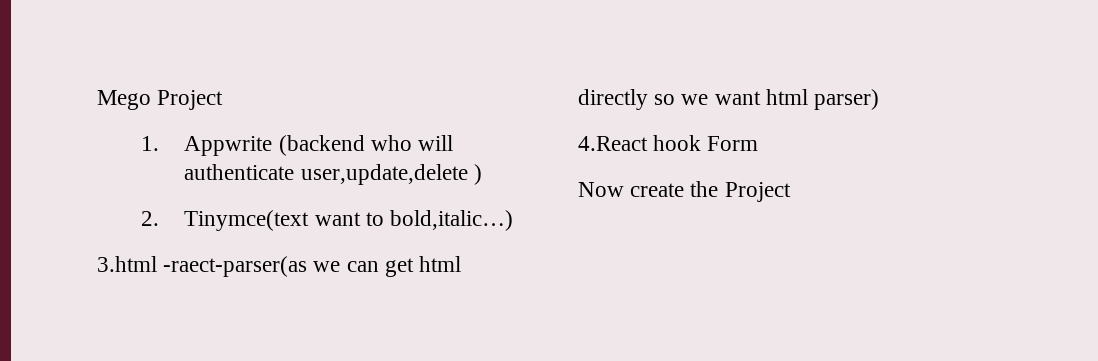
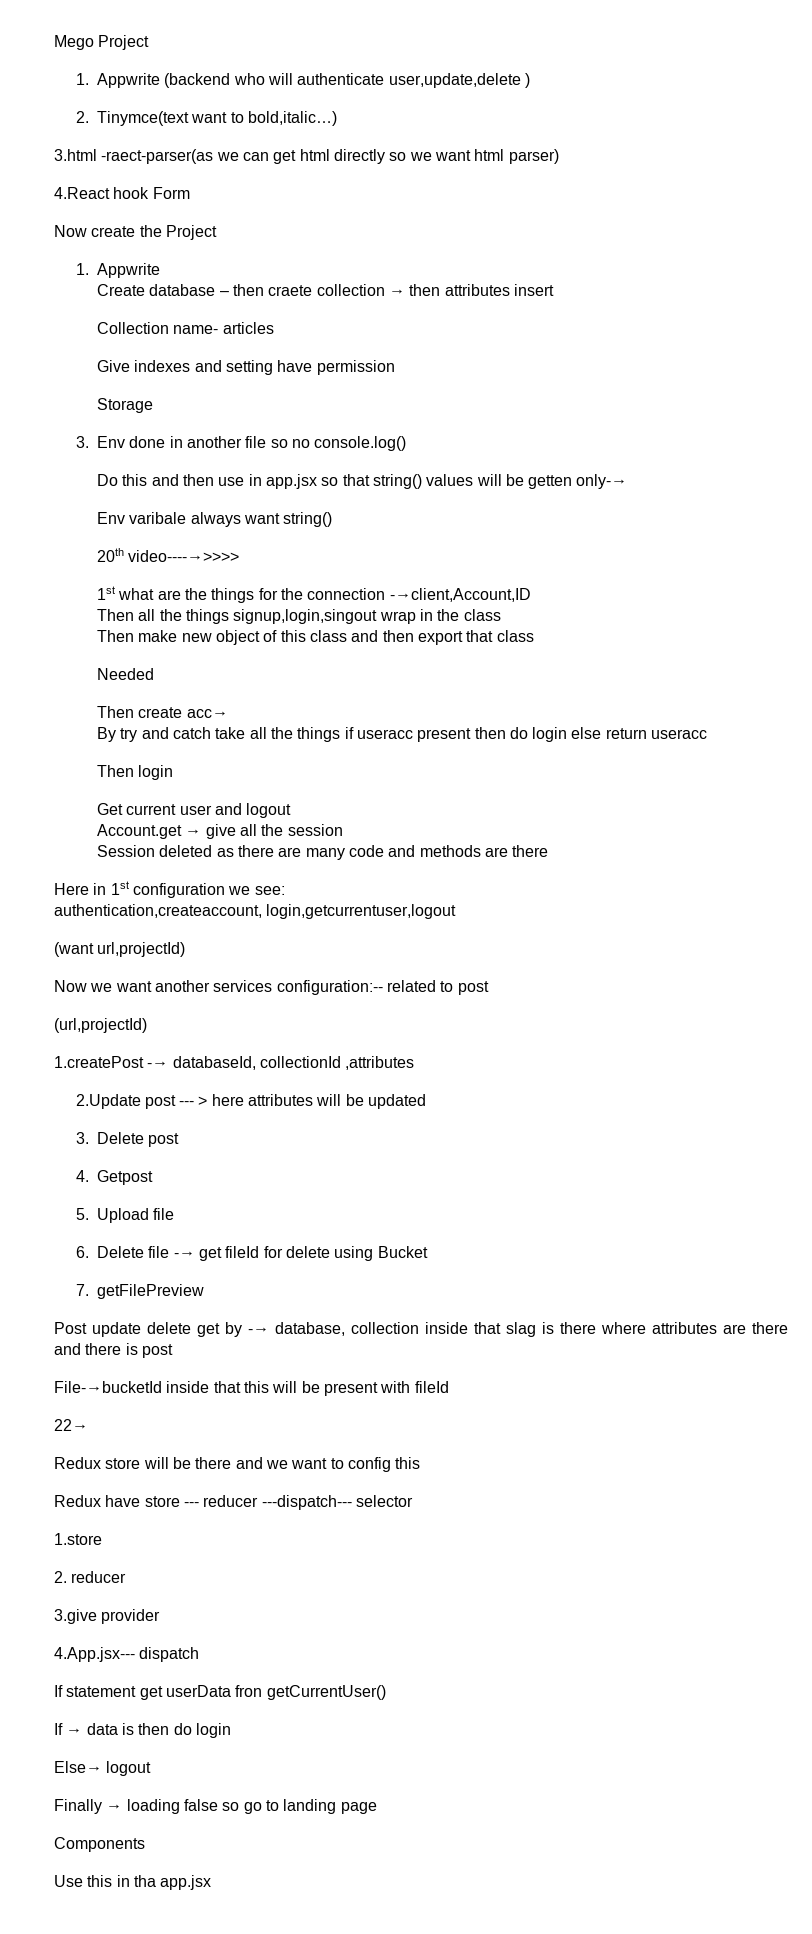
(791, 192) none -> [75,263,160,278] [96,284,554,296] [96,322,274,334] [96,360,395,375] [96,398,153,413] [75,436,407,451] [96,474,628,489] [96,512,333,527] [96,548,240,562] [96,586,531,603] [96,609,501,624] [96,630,534,645] [96,668,154,680] [96,706,228,718] [96,727,708,742] [96,765,174,780] [96,803,292,818] [96,824,343,839] [96,845,549,860] [54,881,285,898] [54,904,457,919] [54,942,186,957] [54,980,489,995] [54,1018,147,1033] [54,1056,415,1070] [75,1094,427,1109] [75,1132,180,1147] [75,1170,153,1185] [75,1208,175,1223] [75,1246,428,1261] [75,1284,204,1299] [54,1322,788,1337] [54,1343,173,1358] [54,1381,449,1396] [54,1419,88,1431] [54,1457,421,1472] [54,1495,413,1510] [54,1533,102,1545] [54,1571,127,1583] [54,1609,161,1624] [54,1647,200,1662] [54,1685,386,1700] [54,1723,231,1738] [54,1761,152,1776] [54,1799,377,1814] [54,1837,145,1852] [54,1875,212,1890] // 1. Appwrite // Create database – then craete collection → then attributes insert // Collection name- articles // Give indexes and setting have permission // Storage // 3. Env done in another file so no console.log() // Do this and then use in app.jsx so that string() values will be getten only-→ // Env varibale always want string() // 20th video----→>>>> // 1st what are the things for the connection -→client,Account,ID // Then all the things signup,login,singout wrap in the class // Then make new object of this class and then export that class // Needed // Then create acc→ // By try and catch take all the things if useracc present then do login else return useracc // Then login // Get current user and logout // Account.get → give all the session // Session deleted as there are many code and methods are there // Here in 1st configuration we see: // authentication,createaccount, login,getcurrentuser,logout // (want url,projectId) // Now we want another services configuration:-- related to post // (url,projectId) // 1.createPost -→ databaseId, collectionId ,attributes // 2.Update post --- > here attributes will be updated // 3. Delete post // 4. Getpost // 5. Upload file // 6. Delete file -→ get fileId for delete using Bucket // 7. getFilePreview // Post update delete get by -→ database, collection inside that slag is there where attributes are there and there is post // File-→bucketId inside that this will be present with fileId // 22→ // Redux store will be there and we want to config this // Redux have store --- reducer ---dispatch--- selector // 1.store // 2. reducer // 3.give provider // 4.App.jsx--- dispatch // If statement get userData fron getCurrentUser() // If → data is then do login // Else→ logout // Finally → loading false so go to landing page // Components // Use this in tha app.jsx

